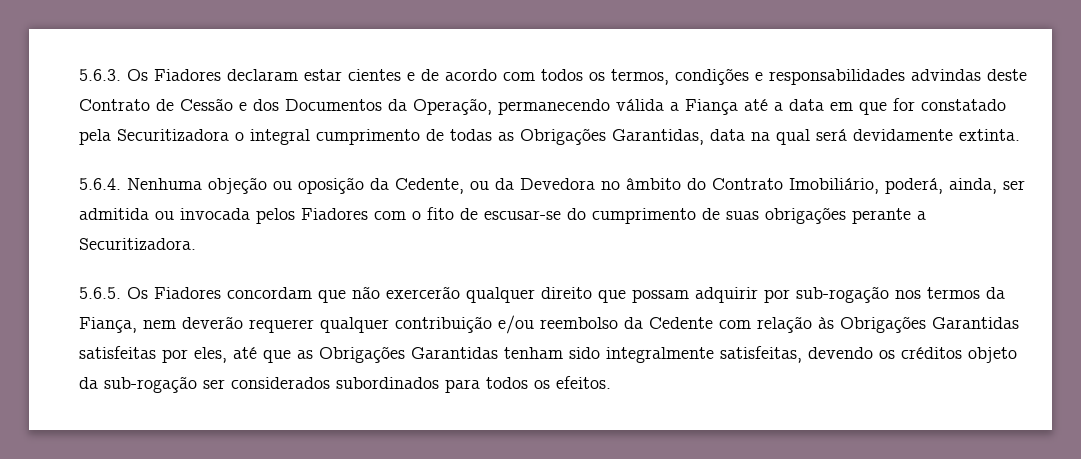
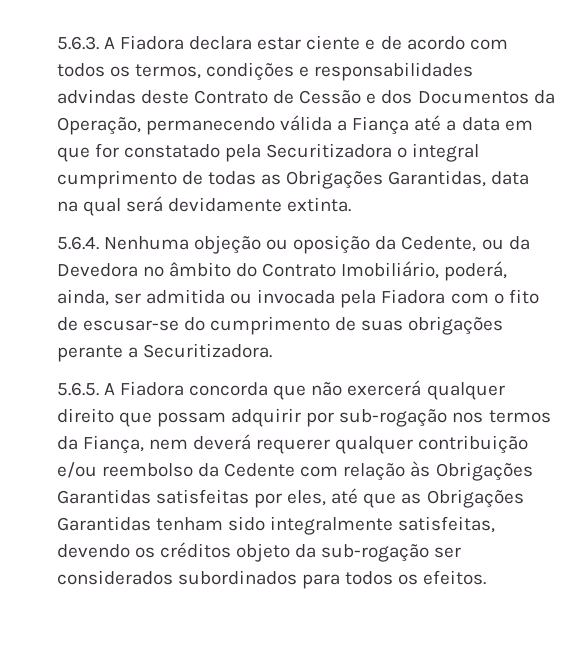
[127,69,402,81] Os Fiadores declaram estar cientes -> [103,35,361,50] A Fiadora declara estar ciente
[256,208,369,224] pelos Fiadores -> [340,289,446,308] pela Fiadora
[127,287,313,299] Os Fiadores concordam -> [103,381,268,396] A Fiadora concorda
[386,286,461,299] exercerão -> [347,380,422,396] exercerá
[182,316,244,329] deverão -> [192,434,251,450] deverá

